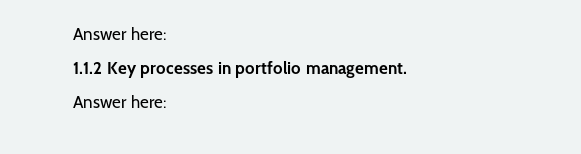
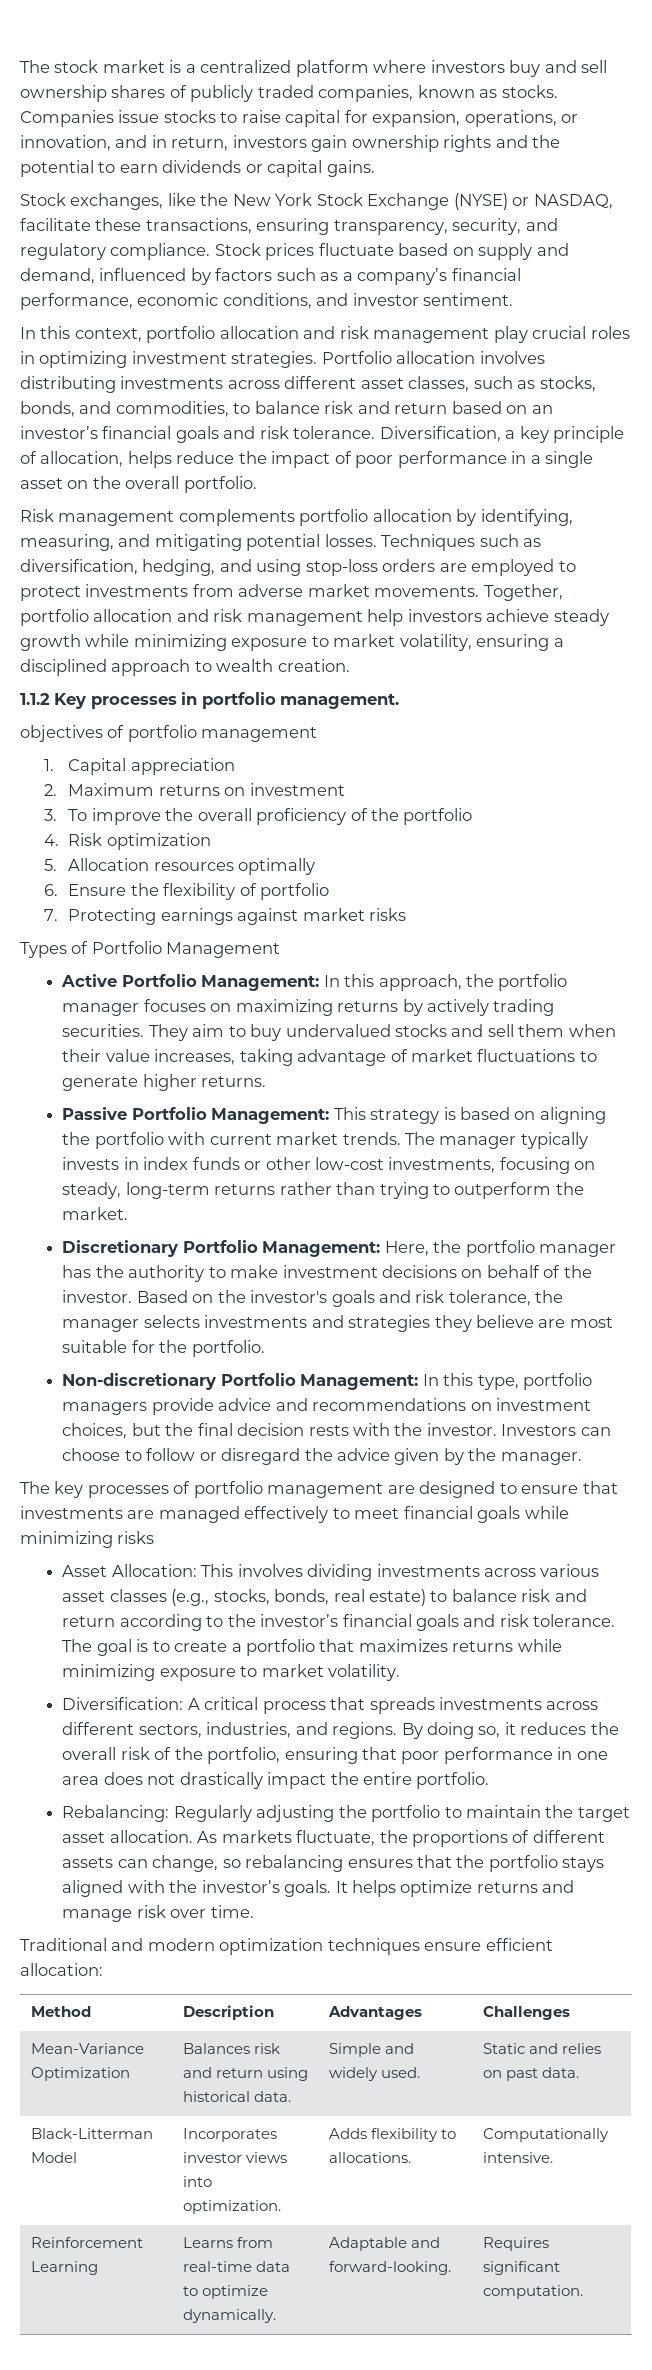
[73,27,166,40] Answer here: -> [20,60,608,77] [20,85,558,102] [20,110,579,127] [20,135,561,152] [20,160,375,177] [20,193,613,210] [20,218,558,235] [20,243,569,260] [20,268,521,285] [20,293,514,310] [20,326,630,343] [20,351,545,368] [20,376,596,393] [20,401,553,417] [20,426,625,443] [20,451,594,468] [20,476,257,493] [20,509,573,526] [20,534,542,551] [20,559,576,576] [20,584,563,601] [20,609,609,626] [20,634,564,651] [20,659,350,676] The stock market is a centralized platform where investors buy and sell ownership shares of publicly traded companies, known as stocks. Companies issue stocks to raise capital for expansion, operations, or innovation, and in return, investors gain ownership rights and the potential to earn dividends or capital gains. // Stock exchanges, like the New York Stock Exchange (NYSE) or NASDAQ, facilitate these transactions, ensuring transparency, security, and regulatory compliance. Stock prices fluctuate based on supply and demand, influenced by factors such as a company’s financial performance, economic conditions, and investor sentiment. // In this context, portfolio allocation and risk management play crucial roles in optimizing investment strategies. Portfolio allocation involves distributing investments across different asset classes, such as stocks, bonds, and commodities, to balance risk and return based on an investor’s financial goals and risk tolerance. Diversification, a key principle of allocation, helps reduce the impact of poor performance in a single asset on the overall portfolio. // Risk management complements portfolio allocation by identifying, measuring, and mitigating potential losses. Techniques such as diversification, hedging, and using stop-loss orders are employed to protect investments from adverse market movements. Together, portfolio allocation and risk management help investors achieve steady growth while minimizing exposure to market volatility, ensuring a disciplined approach to wealth creation.
[73,95,166,108] Answer here: -> [20,725,318,742] [44,758,235,775] [44,783,345,796] [44,808,473,825] [44,833,211,850] [44,858,316,875] [44,883,330,900] [44,908,407,925] [20,941,281,958] [61,974,568,991] [62,999,555,1016] [62,1024,616,1041] [62,1049,597,1066] [62,1074,267,1091] [62,1107,606,1124] [62,1132,588,1149] [62,1157,596,1174] [62,1182,584,1199] [62,1207,129,1220] [62,1240,617,1257] [62,1265,592,1282] [62,1290,564,1307] [62,1315,613,1332] [62,1340,265,1357] [62,1373,593,1390] [62,1398,592,1415] [62,1423,611,1439] [62,1448,582,1465] [20,1481,618,1498] [20,1506,569,1523] [20,1531,155,1548] [62,1564,600,1581] [62,1589,587,1606] [62,1614,616,1631] [62,1639,562,1656] [62,1664,401,1681] [62,1697,599,1714] [62,1722,619,1739] [62,1747,608,1764] [62,1772,490,1789] [62,1805,630,1822] [62,1830,605,1847] [62,1855,605,1872] [62,1880,575,1897] [62,1905,254,1922] [20,1938,553,1955] [20,1963,103,1976] [30,2006,91,2017] [182,2005,274,2020] [327,2006,422,2020] [482,2006,570,2020] [30,2043,144,2054] [30,2067,130,2081] [182,2043,280,2054] [182,2067,308,2081] [182,2091,291,2102] [328,2043,414,2057] [328,2067,420,2081] [482,2043,601,2054] [482,2067,579,2081] [30,2128,153,2139] [30,2152,77,2163] [182,2128,277,2142] [182,2152,287,2163] [182,2176,212,2187] [182,2200,281,2214] [328,2128,456,2142] [328,2152,411,2163] [482,2128,609,2142] [482,2152,553,2163] [30,2237,143,2248] [30,2261,98,2275] [182,2237,273,2248] [182,2261,290,2272] [182,2285,268,2299] [182,2309,276,2323] [328,2237,440,2251] [328,2261,451,2275] [482,2237,549,2251] [482,2261,560,2275] [482,2285,583,2299] objectives of portfolio management // 1. Capital appreciation // 2. Maximum returns on investment // 3. To improve the overall proficiency of the portfolio // 4. Risk optimization // 5. Allocation resources optimally // 6. Ensure the flexibility of portfolio // 7. Protecting earnings against market risks // Types of Portfolio Management // Active Portfolio Management: In this approach, the portfolio manager focuses on maximizing returns by actively trading securities. They aim to buy undervalued stocks and sell them when their value increases, taking advantage of market fluctuations to generate higher returns. // Passive Portfolio Management: This strategy is based on aligning the portfolio with current market trends. The manager typically invests in index funds or other low-cost investments, focusing on steady, long-term returns rather than trying to outperform the market. // Discretionary Portfolio Management: Here, the portfolio manager has the authority to make investment decisions on behalf of the investor. Based on the investor's goals and risk tolerance, the manager selects investments and strategies they believe are most suitable for the portfolio. // Non-discretionary Portfolio Management: In this type, portfolio managers provide advice and recommendations on investment choices, but the final decision rests with the investor. Investors can choose to follow or disregard the advice given by the manager. // The key processes of portfolio management are designed to ensure that investments are managed effectively to meet financial goals while minimizing risks // Asset Allocation: This involves dividing investments across various asset classes (e.g., stocks, bonds, real estate) to balance risk and return according to the investor’s financial goals and risk tolerance. The goal is to create a portfolio that maximizes returns while minimizing exposure to market volatility. // Diversification: A critical process that spreads investments across different sectors, industries, and regions. By doing so, it reduces the overall risk of the portfolio, ensuring that poor performance in one area does not drastically impact the entire portfolio. // Rebalancing: Regularly adjusting the portfolio to maintain the target asset allocation. As markets fluctuate, the proportions of different assets can change, so rebalancing ensures that the portfolio stays aligned with the investor’s goals. It helps optimize returns and manage risk over time. // Traditional and modern optimization techniques ensure efficient allocation: // Method | Description | Advantages | Challenges // Mean-Variance Optimization | Balances risk and return using historical data. | Simple and widely used. | Static and relies on past data. // Black-Litterman Model | Incorporates investor views into optimization. | Adds flexibility to allocations. | Computationally intensive. // Reinforcement Learning | Learns from real-time data to optimize dynamically. | Adaptable and forward-looking. | Requires significant computation.

